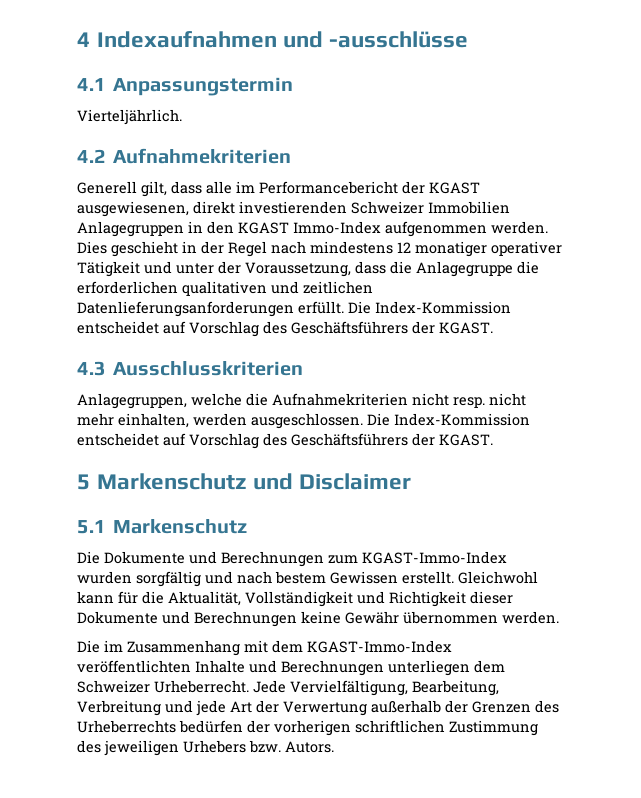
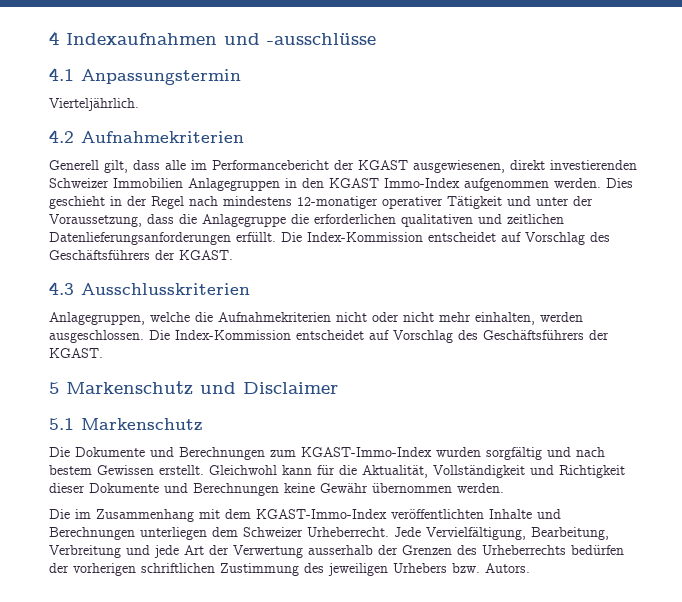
[397,241,487,257] 12 monatiger -> [297,196,378,209] 12-monatiger
[453,397,485,408] resp. -> [372,312,399,322] oder
[371,700,441,713] außerhalb -> [308,545,373,555] ausserhalb

